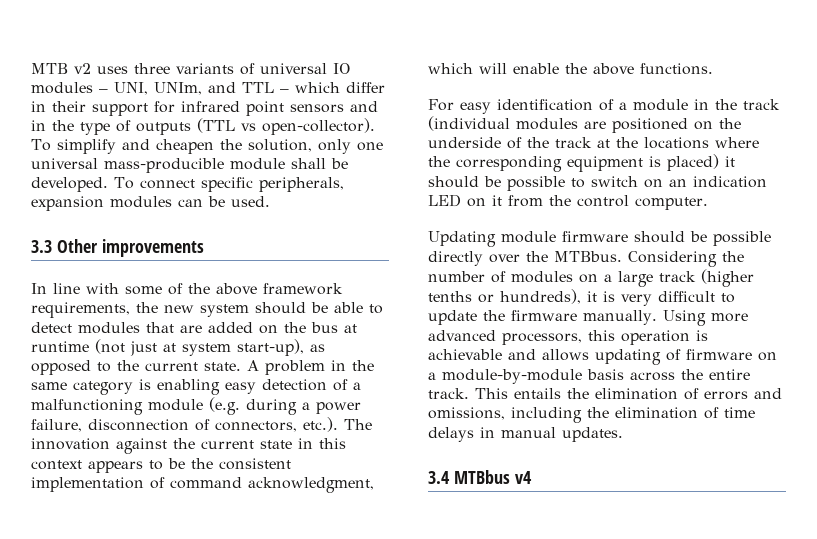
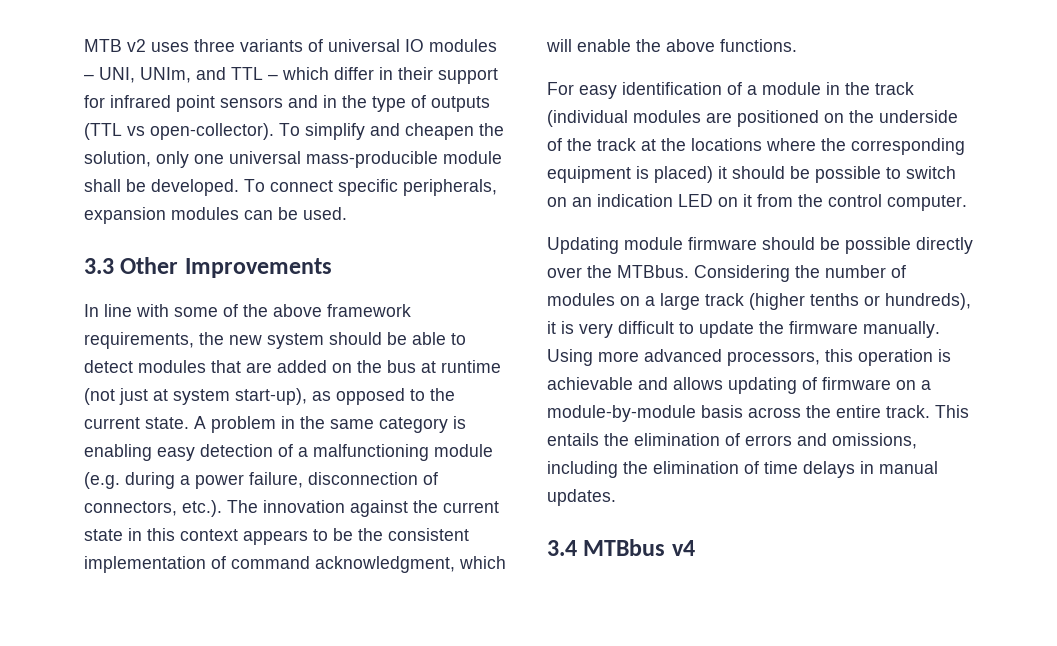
[101,239,204,257] improvements -> [184,258,332,278] Improvements

